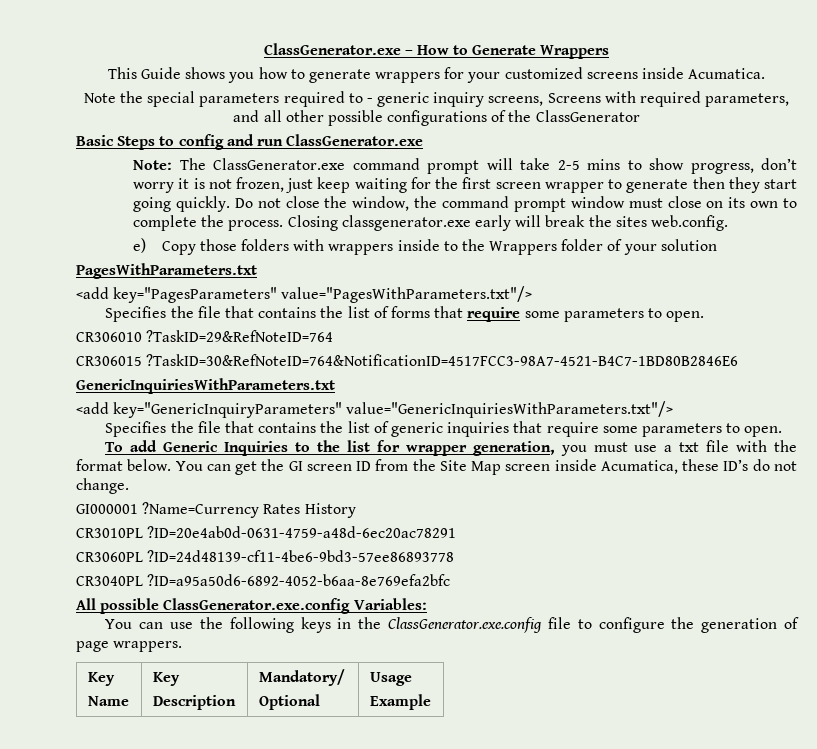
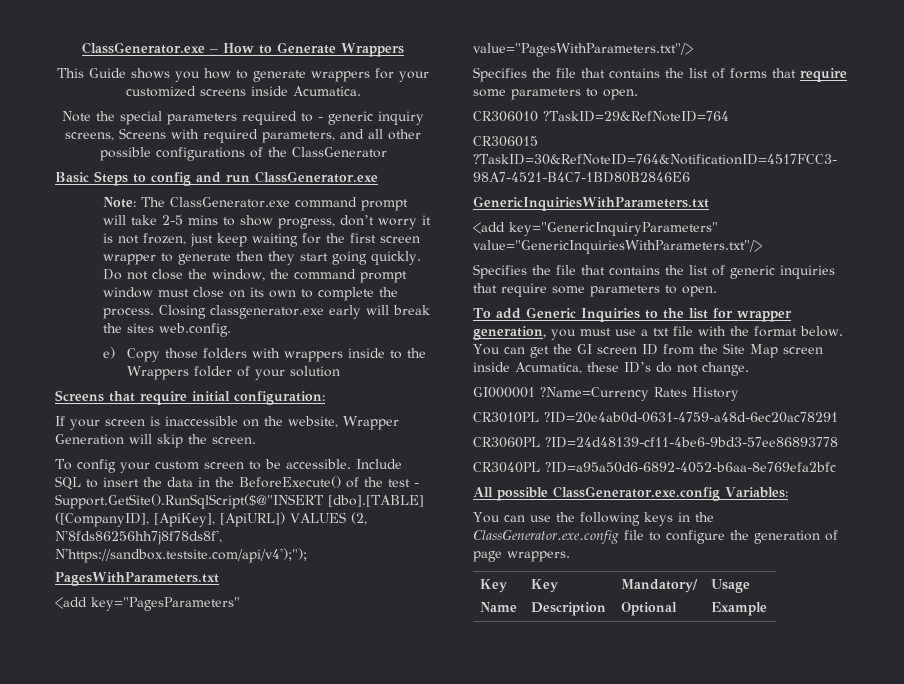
(717, 245) none -> [55,390,325,405] [55,416,399,430] [55,434,256,448] [55,459,402,473] [55,476,419,490] [55,494,424,509] [55,512,367,527] [55,530,222,545] [55,548,307,563] // Screens that require initial configuration: // If your screen is inaccessible on the website, Wrapper Generation will skip the screen. // To config your custom screen to be accessible. Include SQL to insert the data in the BeforeExecute() of the test - Support.GetSite().RunSqlScript($@"INSERT [dbo].[TABLE] ([CompanyID], [ApiKey], [ApiURL]) VALUES (2, N'8fds86256hh7j8f78ds8f', N'https://sandbox.testsite.com/api/v4');");

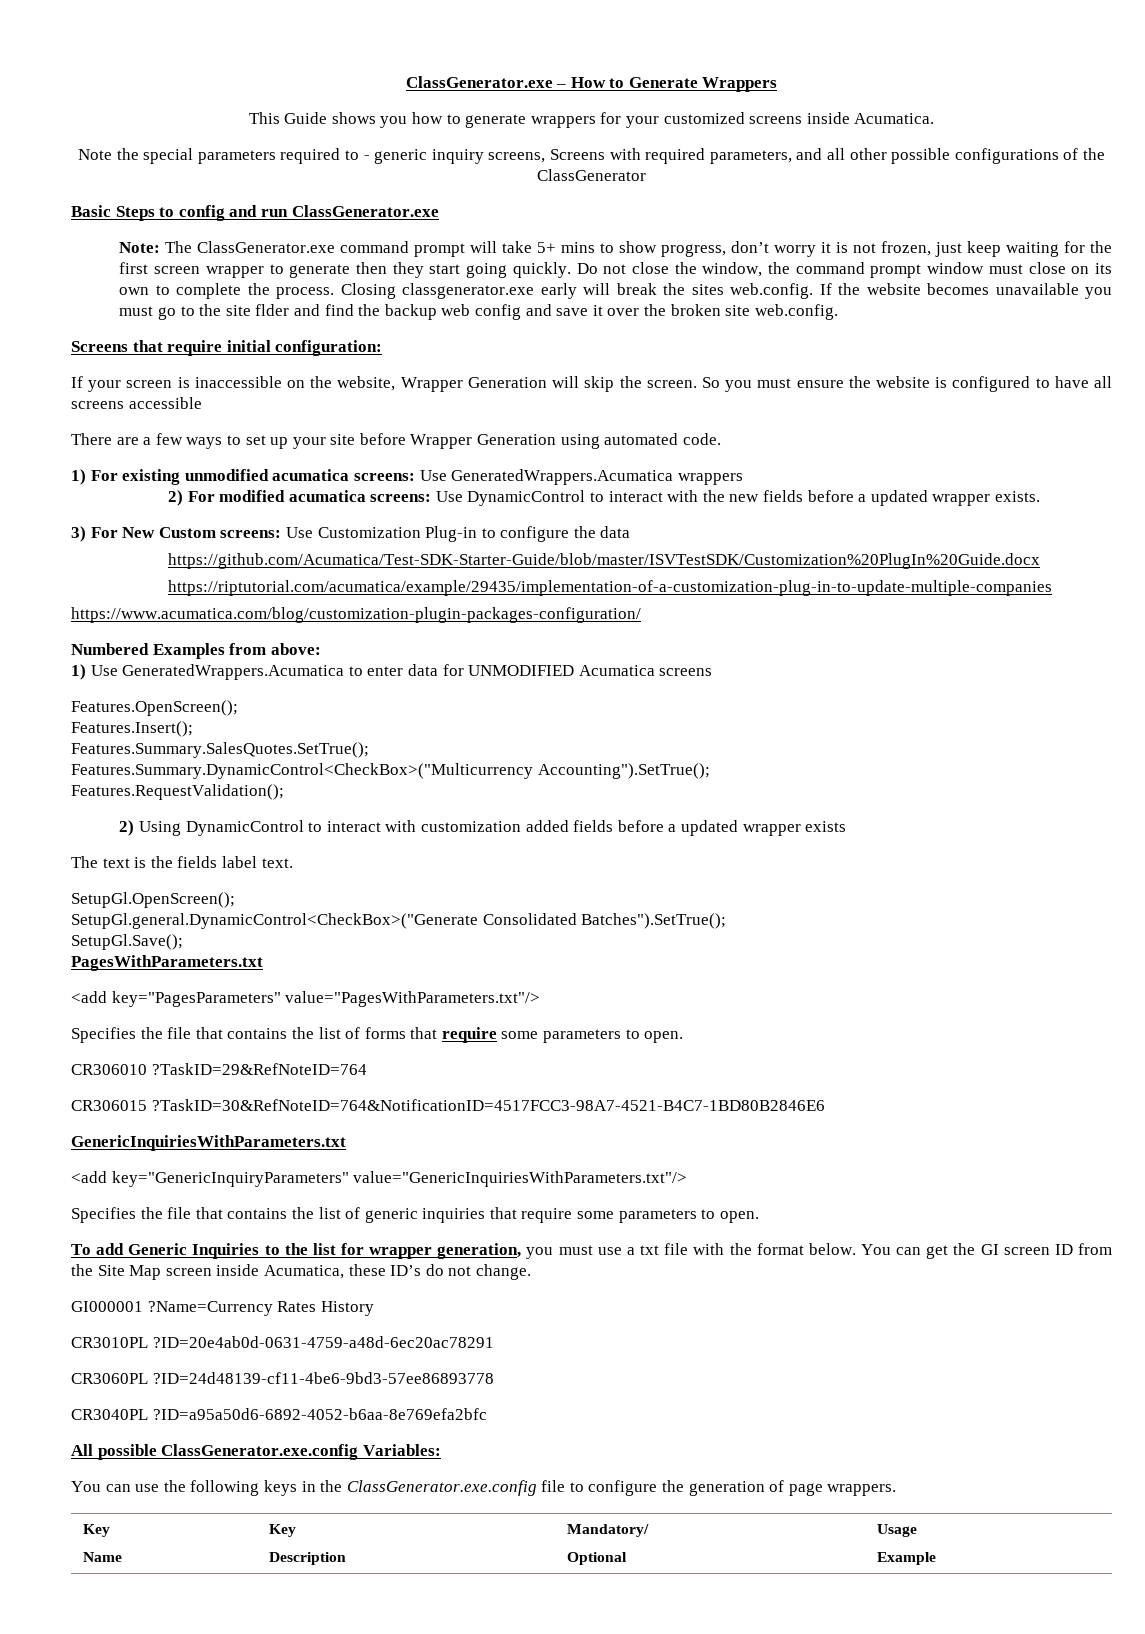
[161,215,183,225] 2-5 -> [537,242,557,253] 5+
[102,347,426,362] [126,366,340,380] // e) Copy those folders with wrappers inside to the Wrappers folder of your solution -> [819,283,1112,299] [119,304,838,320] If the website becomes unavailable you must go to the site flder and find the backup web config and save it over the broken site web.config.
[55,459,402,473] [55,476,419,490] [55,494,424,509] [55,512,367,527] [55,530,222,545] [55,548,307,563] // To config your custom screen to be accessible. Include SQL to insert the data in the BeforeExecute() of the test - Support.GetSite().RunSqlScript($@"INSERT [dbo].[TABLE] ([CompanyID], [ApiKey], [ApiURL]) VALUES (2, N'8fds86256hh7j8f78ds8f', N'https://sandbox.testsite.com/api/v4');"); -> [701,376,1113,392] [71,397,202,409] [71,433,721,449] [71,469,743,485] [167,490,1040,506] [71,526,631,542] [167,553,1040,569] [167,580,1052,596] [71,607,641,623] [71,643,321,659] [71,664,713,680] [71,700,238,716] [71,721,193,737] [71,742,369,758] [71,763,710,779] [71,784,284,800] [119,820,847,836] [71,856,293,868] [71,892,235,908] [71,913,727,929] [71,934,183,950] So you must ensure the website is configured to have all screens accessible // There are a few ways to set up your site before Wrapper Generation using automated code. // 1) For existing unmodified acumatica screens: Use GeneratedWrappers.Acumatica wrappers // 2) For modified acumatica screens: Use DynamicControl to interact with the new fields before a updated wrapper exists. // 3) For New Custom screens: Use Customization Plug-in to configure the data // https://github.com/Acumatica/Test-SDK-Starter-Guide/blob/master/ISVTestSDK/Customization%20PlugIn%20Guide.docx // https://riptutorial.com/acumatica/example/29435/implementation-of-a-customization-plug-in-to-update-multiple-companies // https://www.acumatica.com/blog/customization-plugin-packages-configuration/ // Numbered Examples from above: // 1) Use GeneratedWrappers.Acumatica to enter data for UNMODIFIED Acumatica screens // Features.OpenScreen(); // Features.Insert(); // Features.Summary.SalesQuotes.SetTrue(); // Features.Summary.DynamicControl<CheckBox>("Multicurrency Accounting").SetTrue(); // Features.RequestValidation(); // 2) Using DynamicControl to interact with customization added fields before a updated wrapper exists // The text is the fields label text. // SetupGl.OpenScreen(); // SetupGl.general.DynamicControl<CheckBox>("Generate Consolidated Batches").SetTrue(); // SetupGl.Save();

